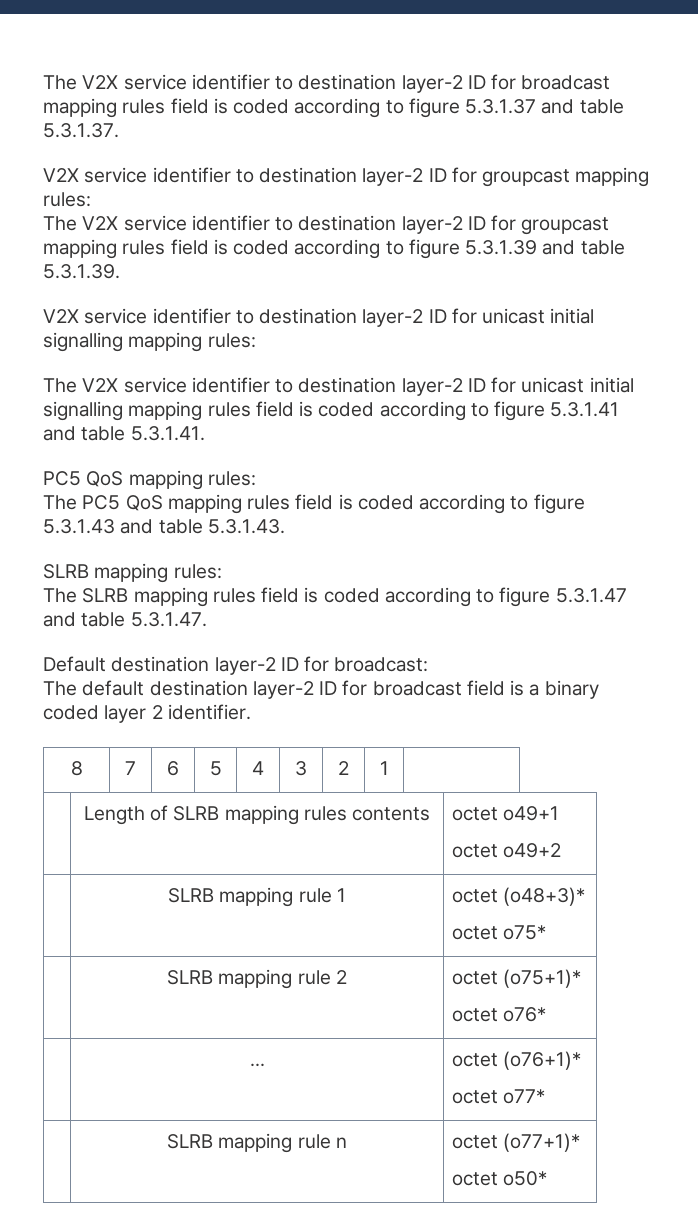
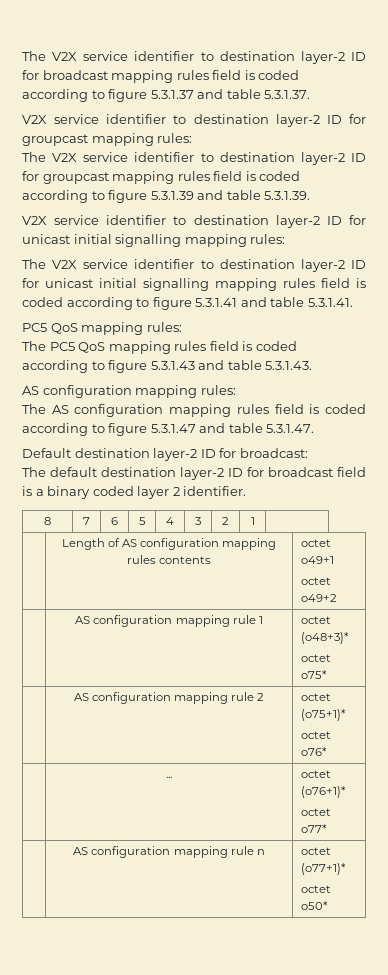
[43,563,222,583] [43,588,129,603] SLRB mapping rules: // The SLRB -> [22,385,236,398] [22,404,164,417] AS configuration mapping rules: // The AS configuration
[173,806,220,821] SLRB -> [122,538,220,550] AS configuration
[168,888,215,903] SLRB -> [75,615,173,627] AS configuration
[167,970,214,985] SLRB -> [73,692,171,704] AS configuration
[167,1134,214,1149] SLRB -> [73,846,171,858] AS configuration

